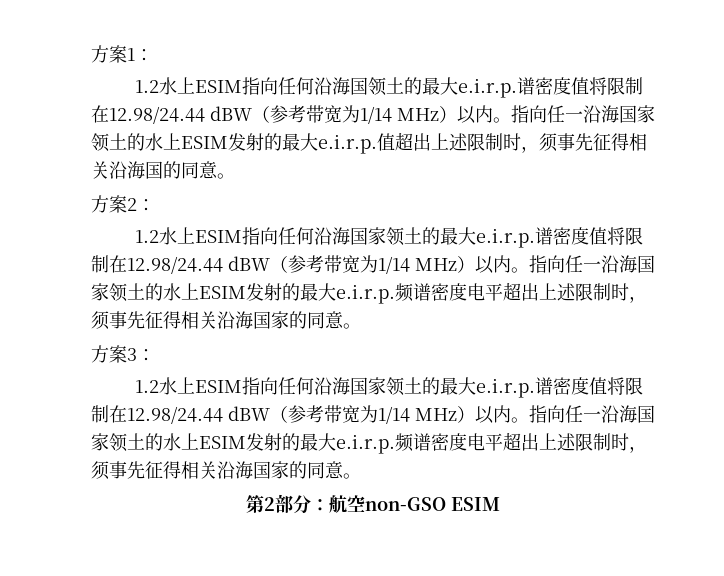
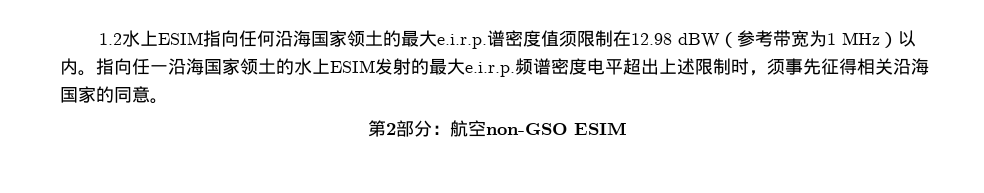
[91,45,153,63] [135,77,644,98] [91,105,655,124] [91,132,647,154] [91,161,235,179] [91,195,155,213] 方案1： // 1.2水上ESIM指向任何沿海国领土的最大e.i.r.p.谱密度值将限制在12.98/24.44 dBW（参考带宽为1/14 MHz）以内。指向任一沿海国家领土的水上ESIM发射的最大e.i.r.p.值超出上述限制时，须事先征得相关沿海国的同意。 // 方案2： // -> (98, 39) none
[607,227,644,245] [91,255,655,274] [91,282,647,304] [91,311,361,330] [91,345,155,363] [135,377,644,398] [91,405,410,424] 将限制在12.98/24.44 dBW（参考带宽为1/14 MHz）以内。指向任一沿海国家领土的水上ESIM发射的最大e.i.r.p.频谱密度电平超出上述限制时，须事先征得相关沿海国家的同意。 // 方案3： // 1.2水上ESIM指向任何沿海国家领土的最大e.i.r.p.谱密度值将限制在12.98/24.44 dBW（参考带宽为1/14 -> [558,30,836,48] 须限制在12.98 dBW（参考带宽为1

